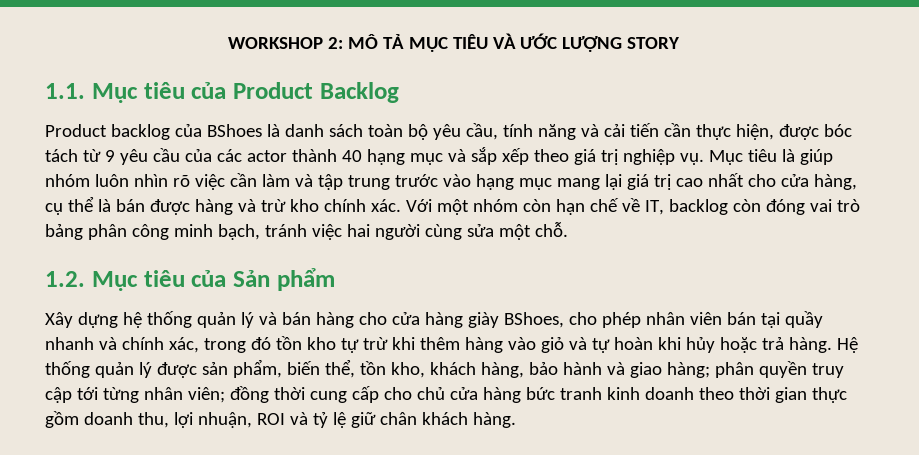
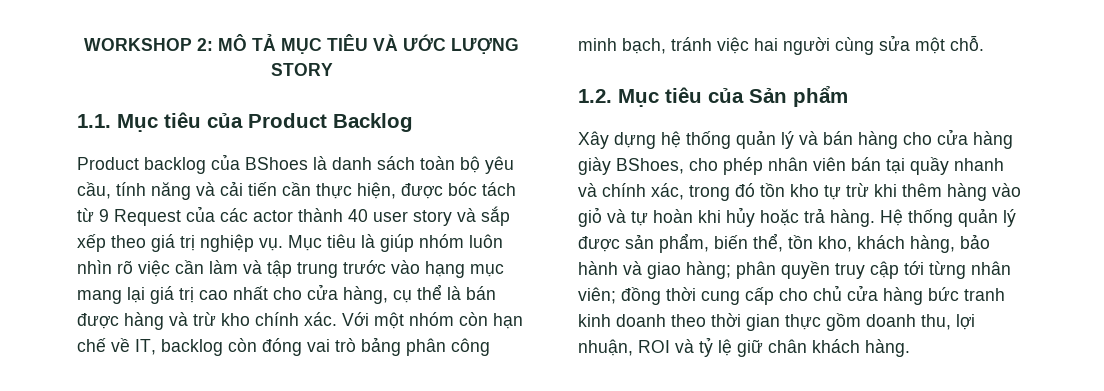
[119,148,180,165] yêu cầu -> [114,209,181,226] Request
[366,149,443,165] hạng mục -> [373,210,452,226] user story

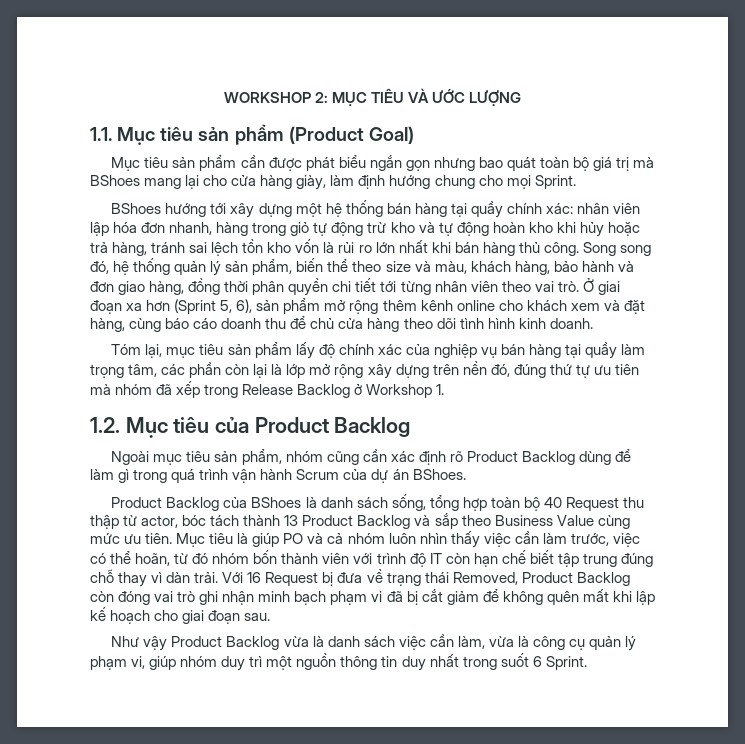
[218,34,276,51] MÔ TẢ -> (328, 97) none
[270,63,333,76] STORY -> (522, 98) none
[207,113,413,132] [77,157,206,174] của Product Backlog // Product backlog -> [198,124,414,145] [111,155,655,171] [90,175,576,190] [111,200,641,218] [90,222,640,237] [90,239,651,256] [90,258,634,276] [90,278,620,296] [90,298,645,314] [90,316,593,332] [111,342,646,359] [90,361,639,379] [90,381,445,398] [90,417,411,438] [111,449,632,465] [90,469,466,483] [111,497,220,511] sản phẩm (Product Goal) // Mục tiêu sản phẩm cần được phát biểu ngắn gọn nhưng bao quát toàn bộ giá trị mà BShoes mang lại cho cửa hàng giày, làm định hướng chung cho mọi Sprint. // BShoes hướng tới xây dựng một hệ thống bán hàng tại quầy chính xác: nhân viên lập hóa đơn nhanh, hàng trong giỏ tự động trừ kho và tự động hoàn kho khi hủy hoặc trả hàng, tránh sai lệch tồn kho vốn là rủi ro lớn nhất khi bán hàng thủ công. Song song đó, hệ thống quản lý sản phẩm, biến thể theo size và màu, khách hàng, bảo hành và đơn giao hàng, đồng thời phân quyền chi tiết tới từng nhân viên theo vai trò. Ở giai đoạn xa hơn (Sprint 5, 6), sản phẩm mở rộng thêm kênh online cho khách xem và đặt hàng, cùng báo cáo doanh thu để chủ cửa hàng theo dõi tình hình kinh doanh. // Tóm lại, mục tiêu sản phẩm lấy độ chính xác của nghiệp vụ bán hàng tại quầy làm trọng tâm, các phần còn lại là lớp mở rộng xây dựng trên nền đó, đúng thứ tự ưu tiên mà nhóm đã xếp trong Release Backlog ở Workshop 1. // 1.2. Mục tiêu của Product Backlog // Ngoài mục tiêu sản phẩm, nhóm cũng cần xác định rõ Product Backlog dùng để làm gì trong quá trình vận hành Scrum của dự án BShoes. // Product Backlog
[420,156,514,174] [77,181,516,200] [77,206,510,226] [77,234,283,252] toàn bộ yêu cầu, tính năng và cải tiến cần thực hiện, được bóc tách từ 9 Request của các actor thành 40 user story và sắp xếp theo giá trị nghiệp vụ. -> [391,494,645,511] [90,513,630,529] [90,533,173,544] sống, tổng hợp toàn bộ 40 Request thu thập từ actor, bóc tách thành 13 Product Backlog và sắp theo Business Value cùng mức ưu tiên.
(414, 243) none -> [283,533,344,544] PO và cả
[117,260,133,274] rõ -> [450,531,480,548] thấy
[243,260,504,278] [77,284,496,304] [77,312,523,330] [77,337,490,356] [578,35,984,55] [578,86,848,107] [578,129,1013,149] [578,157,1004,175] [578,183,1021,201] [578,207,1016,227] [578,233,990,253] [578,261,1011,279] [578,285,1005,305] [578,313,975,331] [578,337,910,357] và tập trung trước vào hạng mục mang lại giá trị cao nhất cho cửa hàng, cụ thể là bán được hàng và trừ kho chính xác. Với một nhóm còn hạn chế về IT, backlog còn đóng vai trò bảng phân công minh bạch, tránh việc hai người cùng sửa một chỗ. // 1.2. Mục tiêu của Sản phẩm // Xây dựng hệ thống quản lý và bán hàng cho cửa hàng giày BShoes, cho phép nhân viên bán tại quầy nhanh và chính xác, trong đó tồn kho tự trừ khi thêm hàng vào giỏ và tự hoàn khi hủy hoặc trả hàng. Hệ thống quản lý được sản phẩm, biến thể, tồn kho, khách hàng, bảo hành và giao hàng; phân quyền truy cập tới từng nhân viên; đồng thời cung cấp cho chủ cửa hàng bức tranh kinh doanh theo thời gian thực gồm doanh thu, lợi nhuận, ROI và tỷ lệ giữ chân khách hàng. -> [570,533,640,547] [90,550,653,567] [90,569,630,587] [90,589,655,605] [90,607,271,624] [111,634,637,651] [90,653,587,671] trước, việc có thể hoãn, từ đó nhóm bốn thành viên với trình độ IT còn hạn chế biết tập trung đúng chỗ thay vì dàn trải. Với 16 Request bị đưa về trạng thái Removed, Product Backlog còn đóng vai trò ghi nhận minh bạch phạm vi đã bị cắt giảm để không quên mất khi lập kế hoạch cho giai đoạn sau. // Như vậy Product Backlog vừa là danh sách việc cần làm, vừa là công cụ quản lý phạm vi, giúp nhóm duy trì một nguồn thông tin duy nhất trong suốt 6 Sprint.

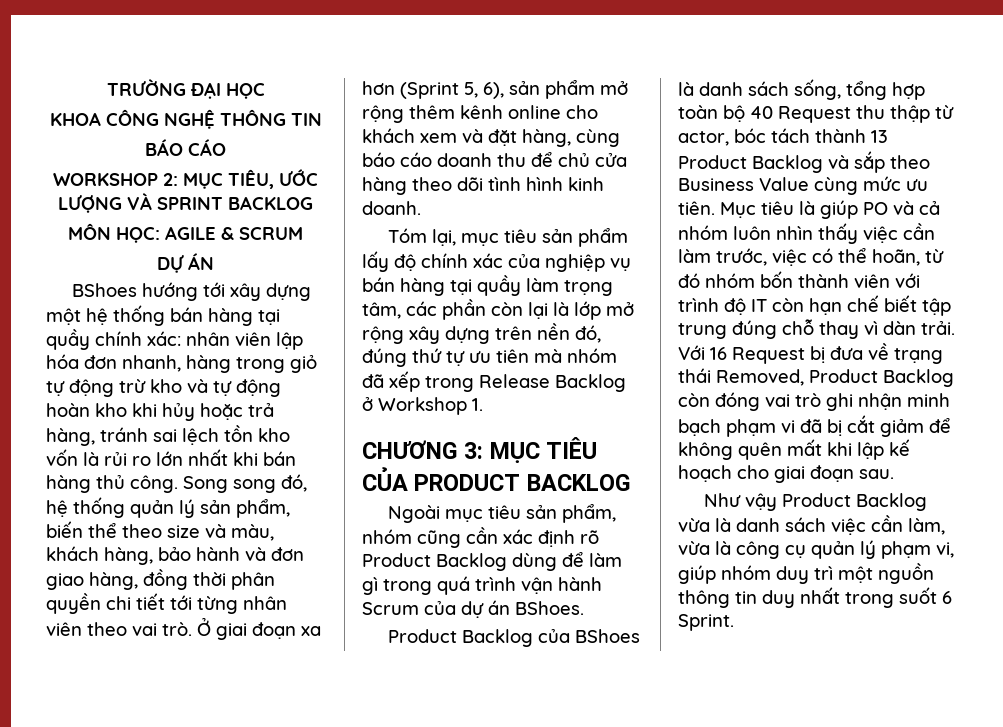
(223, 97) none -> [106,79,265,99] [49,109,322,129] [145,139,226,156] TRƯỜNG ĐẠI HỌC // KHOA CÔNG NGHỆ THÔNG TIN // BÁO CÁO //
[371,88,430,103] TIÊU VÀ -> [228,169,274,189] TIÊU,
[90,124,414,145] [111,155,655,171] [90,175,576,190] // 1.1. Mục tiêu sản phẩm (Product Goal) // Mục tiêu sản phẩm cần được phát biểu ngắn gọn nhưng bao quát toàn bộ giá trị mà BShoes mang lại cho cửa hàng giày, làm định hướng chung cho mọi Sprint. -> [127,193,313,210] [68,223,303,243] [157,253,214,273] VÀ SPRINT BACKLOG // MÔN HỌC: AGILE & SCRUM // DỰ ÁN
[90,417,411,438] 1.2. Mục tiêu của Product Backlog -> [362,437,598,463] [362,467,631,491] CHƯƠNG 3: MỤC TIÊU CỦA PRODUCT BACKLOG

